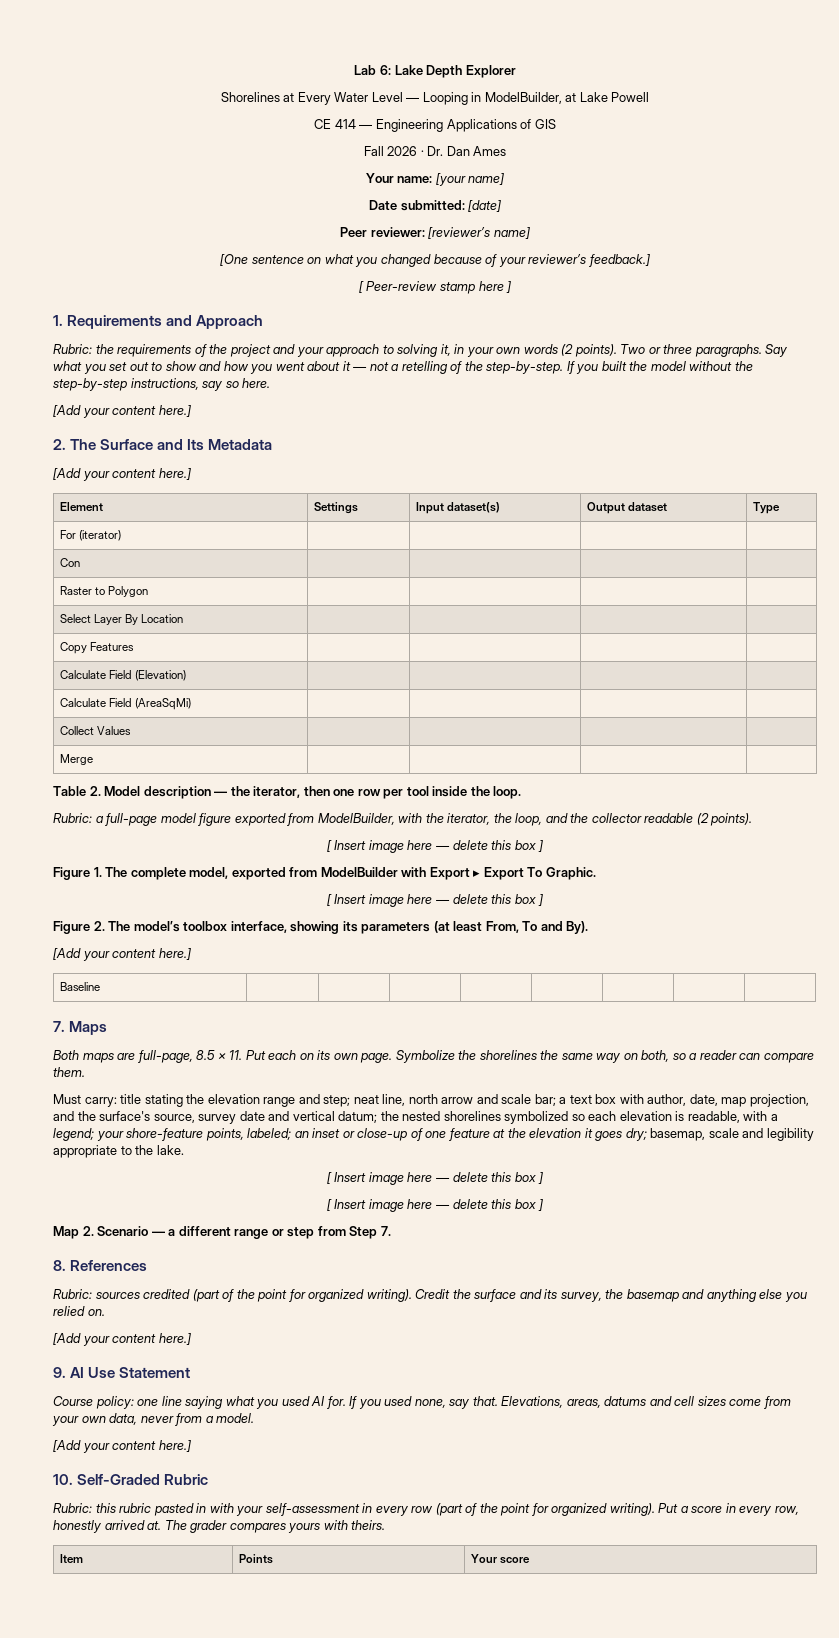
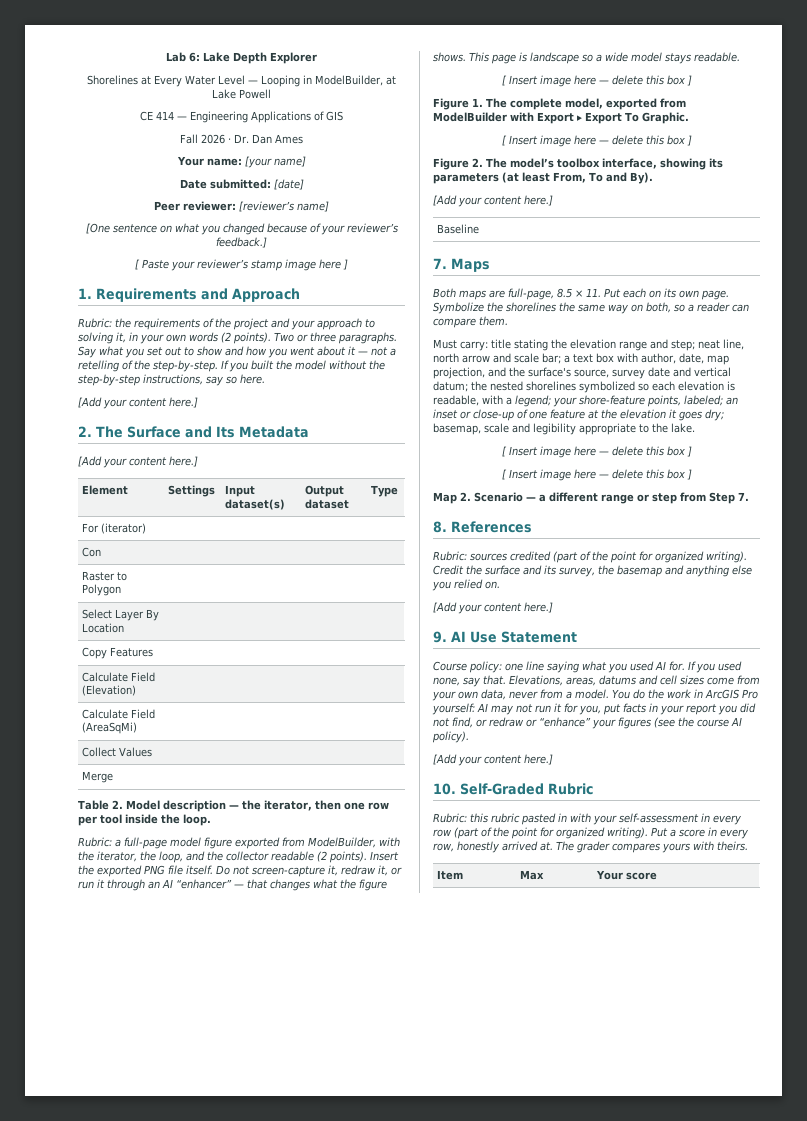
[366,281,475,294] Peer-review stamp -> [142,259,316,271] Paste your reviewer’s stamp image
(753, 819) none -> [370,851,399,861] [78,865,402,877] [78,879,387,891] [433,52,740,64] Insert the exported PNG file itself. Do not screen-capture it, redraw it, or run it through an AI “enhancer” — that changes what the figure shows. This page is landscape so a wide model stays readable.
(255, 1418) none -> [612,689,758,699] [432,703,756,715] [433,717,742,729] [432,731,469,743] You do the work in ArcGIS Pro yourself: AI may not run it for you, put facts in your report you did not find, or redraw or “enhance” your figures (see the course AI policy).
[238,1554,273,1564] Points -> [520,870,545,880] Max

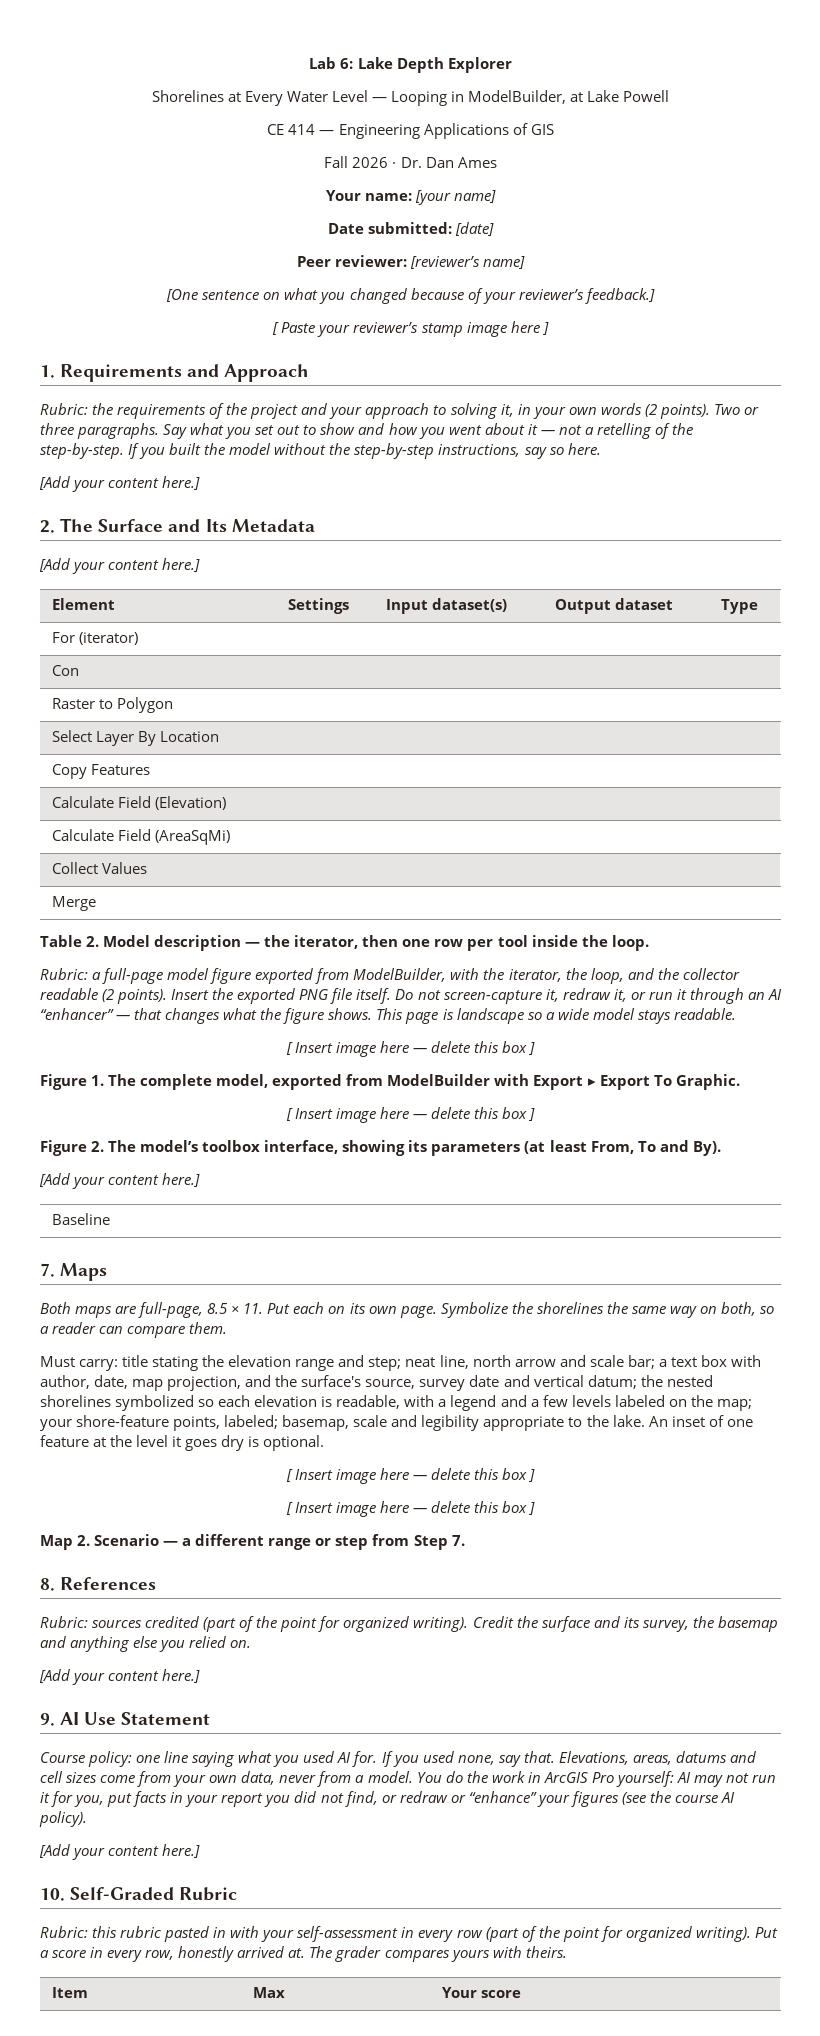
[515,395,738,407] [433,409,724,421] legend; your shore-feature points, labeled; an inset or close-up of one feature at the elevation it goes dry; -> [450,1395,752,1411] [40,1415,279,1431] legend and a few levels labeled on the map; your shore-feature points, labeled;
(695, 428) none -> [648,1415,753,1427] [40,1435,325,1451] An inset of one feature at the level it goes dry is optional.

